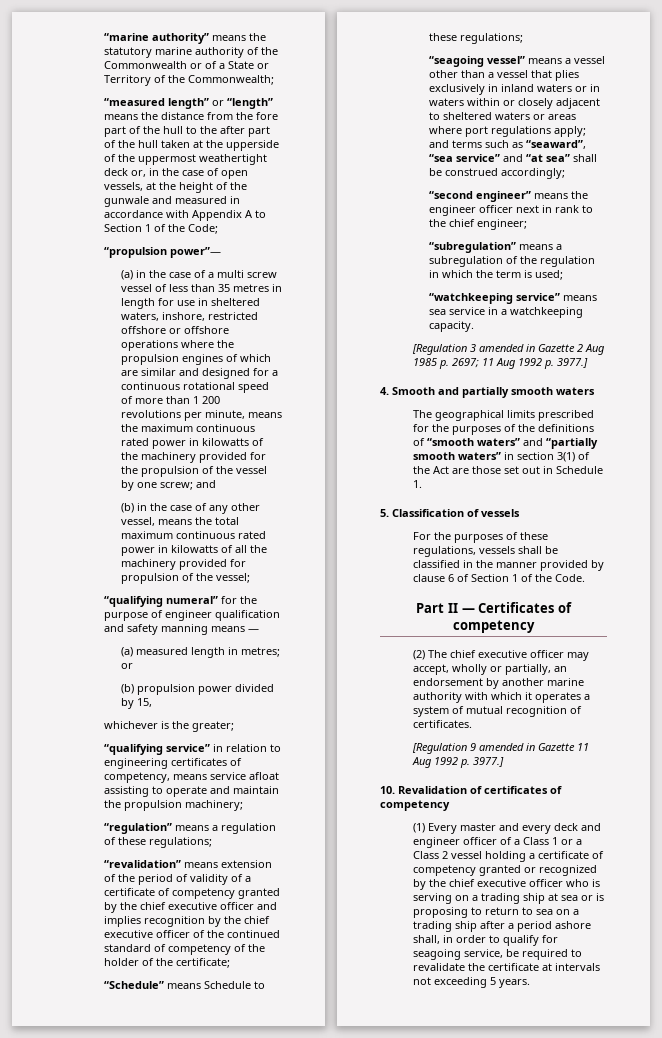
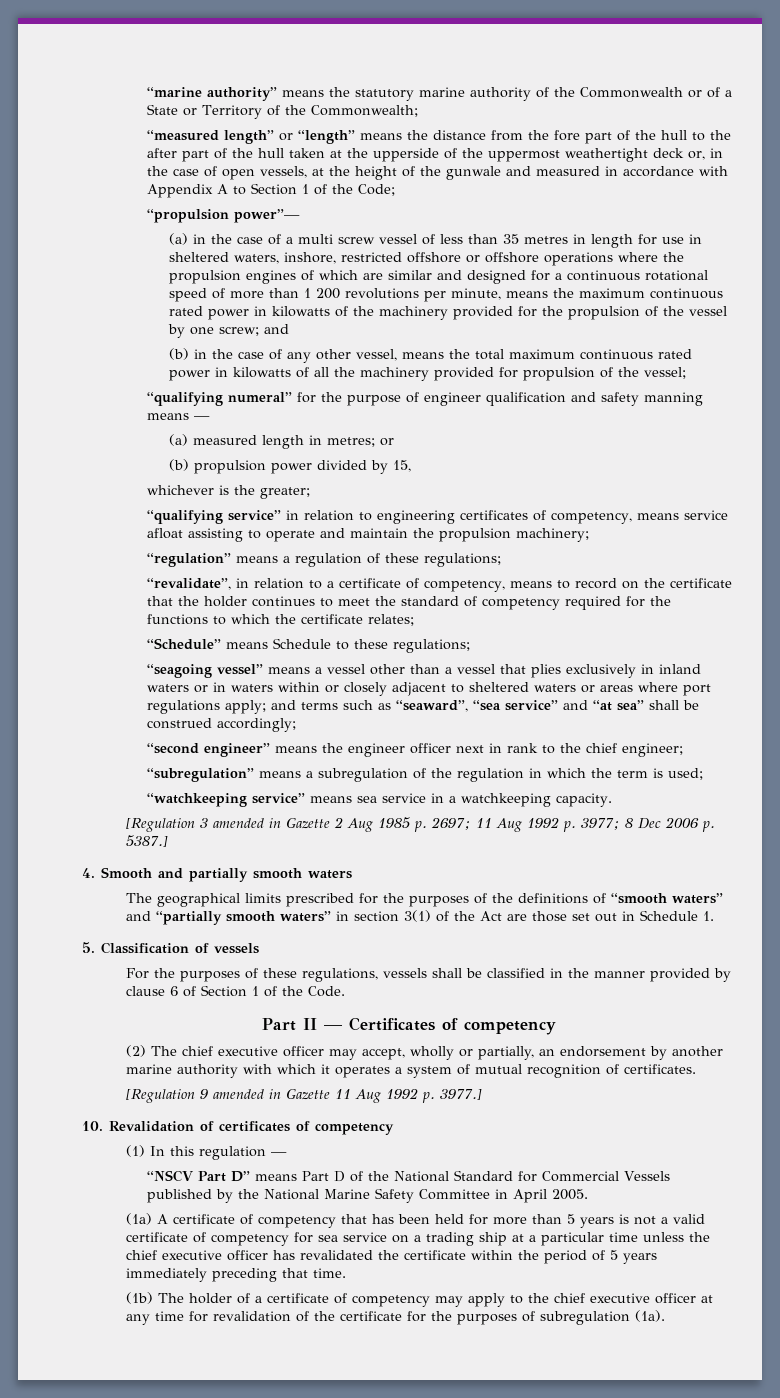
[104,860,273,868] [104,874,252,885] [104,888,281,899] [104,902,278,913] [104,916,271,927] [104,930,281,938] [104,944,266,955] [104,958,231,968] “revalidation” means extension of the period of validity of a certificate of competency granted by the chief executive officer and implies recognition by the chief executive officer of the continued standard of competency of the holder of the certificate; -> [147,578,733,592] [147,596,672,610] [147,614,415,626] “revalidate”, in relation to a certificate of competency, means to record on the certificate that the holder continues to meet the standard of competency required for the functions to which the certificate relates;
[556,358,588,368] 3977.] -> [580,817,715,832] [125,835,168,847] 3977; 8 Dec 2006 p. 5387.]
[427,823,601,834] [412,837,582,848] [412,851,604,862] [412,865,597,876] [412,879,600,890] [412,893,452,904] Every master and every deck and engineer officer of a Class 1 or a Class 2 vessel holding a certificate of competency granted or recognized by the chief executive officer who is serving -> [149,1146,287,1160] [147,1170,671,1182] [147,1188,589,1203] [125,1213,705,1228] [125,1232,387,1246] In this regulation — // “NSCV Part D” means Part D of the National Standard for Commercial Vessels published by the National Marine Safety Committee in April 2005. // (1a) A certificate of competency that has been held for more than 5 years is not a valid certificate of competency for sea service
[560,893,604,901] [412,907,579,918] [412,921,591,932] [412,935,558,946] [412,949,582,960] [412,963,600,971] [412,977,530,988] sea or is proposing to return to sea on a trading ship after a period ashore shall, in order to qualify for seagoing service, be required to revalidate the certificate at intervals not exceeding 5 years. -> [528,1232,710,1246] [125,1250,657,1264] [125,1268,346,1282] [125,1292,713,1307] [125,1310,665,1325] a particular time unless the chief executive officer has revalidated the certificate within the period of 5 years immediately preceding that time. // (1b) The holder of a certificate of competency may apply to the chief executive officer at any time for revalidation of the certificate for the purposes of subregulation (1a).

